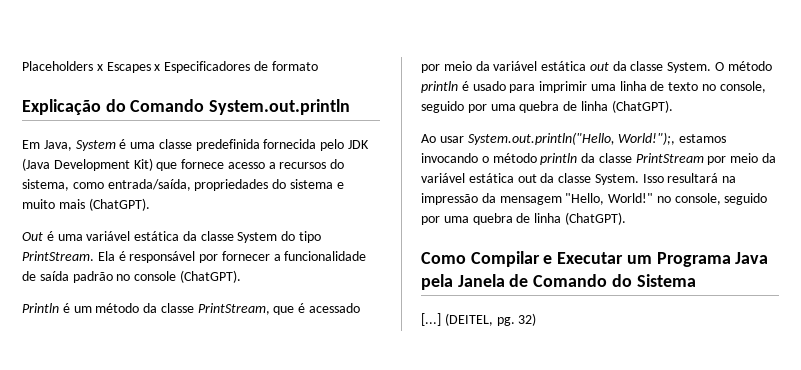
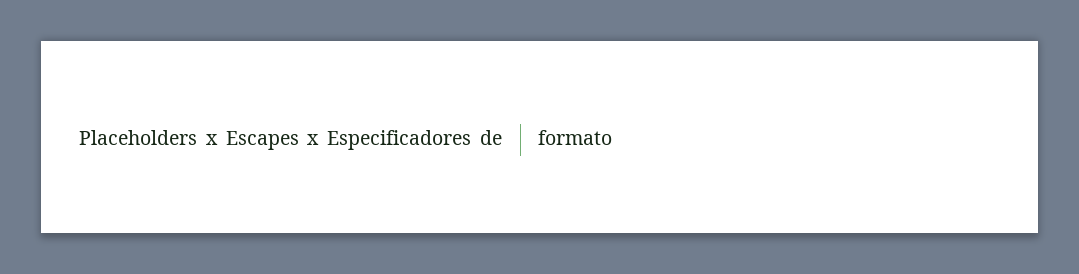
[22,99,351,115] [22,139,370,151] [22,158,345,171] [22,179,344,191] [22,198,150,211] [22,231,322,243] [22,251,367,263] [22,270,241,283] [22,303,361,315] [421,61,772,73] [421,81,766,93] [421,100,673,113] [421,132,727,145] [421,153,777,165] [421,173,737,185] [421,193,768,205] [421,212,626,225] [421,251,769,267] [421,274,696,290] [421,313,537,326] // Explicação do Comando System.out.println // Em Java, System é uma classe predefinida fornecida pelo JDK (Java Development Kit) que fornece acesso a recursos do sistema, como entrada/saída, propriedades do sistema e muito mais (ChatGPT). // Out é uma variável estática da classe System do tipo PrintStream. Ela é responsável por fornecer a funcionalidade de saída padrão no console (ChatGPT). // Println é um método da classe PrintStream, que é acessado por meio da variável estática out da classe System. O método println é usado para imprimir uma linha de texto no console, seguido por uma quebra de linha (ChatGPT). // Ao usar System.out.println("Hello, World!");, estamos invocando o método println da classe PrintStream por meio da variável estática out da classe System. Isso resultará na impressão da mensagem "Hello, World!" no console, seguido por uma quebra de linha (ChatGPT). // Como Compilar e Executar um Programa Java pela Janela de Comando do Sistema // [...] (DEITEL, pg. 32) -> (612, 137) none

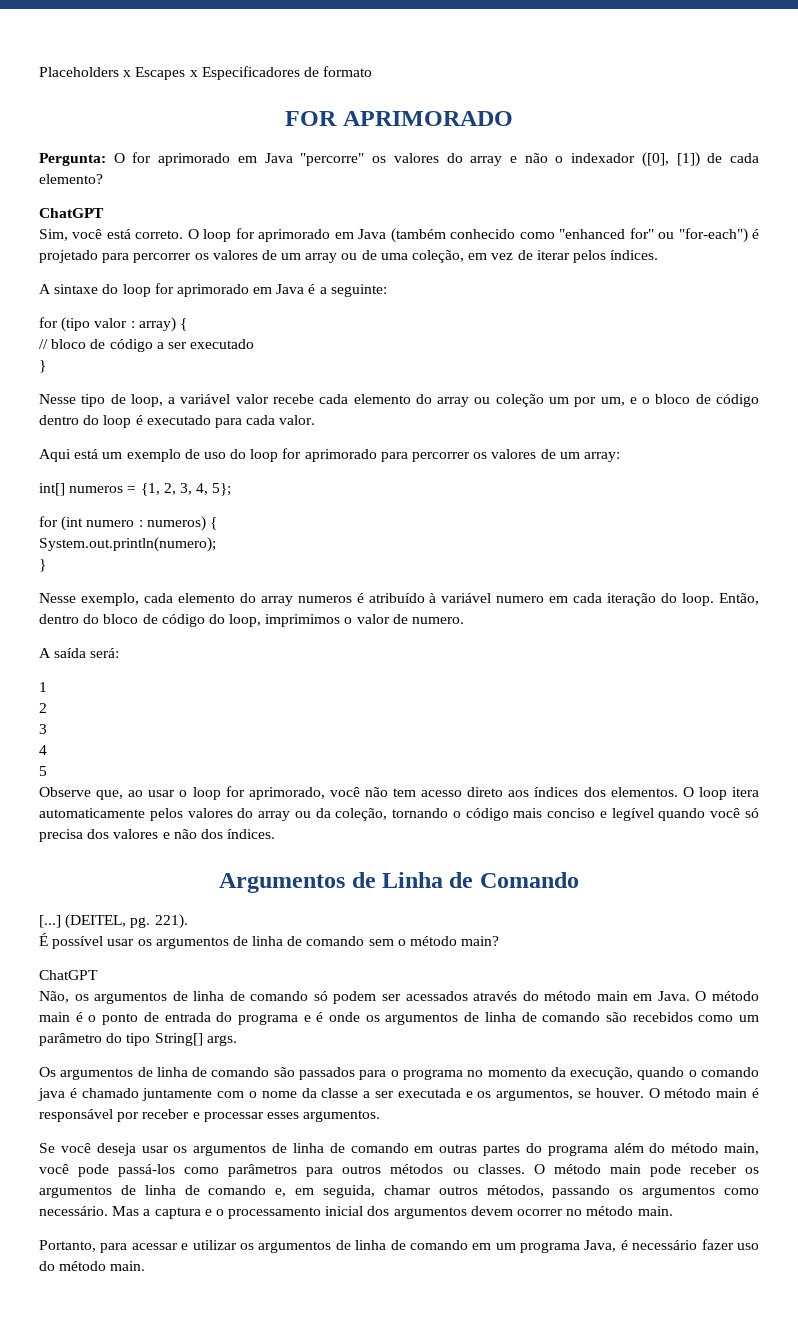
(612, 137) none -> [285,111,513,126] [39,152,759,167] [39,174,103,184] [39,208,104,218] [39,228,760,243] [39,250,659,263] [39,283,387,297] [39,317,187,332] [39,339,255,352] [39,360,46,373] [39,394,760,407] [39,415,316,428] [39,448,620,462] [39,483,232,496] [39,516,217,531] [39,537,216,552] [39,559,46,572] [39,593,760,606] [39,614,465,627] [39,648,120,658] [39,682,47,692] [39,703,47,713] [39,724,47,734] [39,745,47,755] [39,766,47,776] [39,786,759,800] [39,808,759,821] [39,829,276,842] [219,872,579,893] [39,914,188,929] [39,933,500,949] [39,970,98,980] [39,991,759,1004] [39,1012,759,1025] [39,1033,237,1046] [39,1067,759,1080] [38,1088,759,1101] [39,1109,381,1122] [39,1143,759,1156] [39,1164,760,1177] [39,1185,759,1198] [39,1206,673,1219] [39,1239,760,1253] [39,1261,146,1271] // FOR APRIMORADO // Pergunta: O for aprimorado em Java "percorre" os valores do array e não o indexador ([0], [1]) de cada elemento? // ChatGPT // Sim, você está correto. O loop for aprimorado em Java (também conhecido como "enhanced for" ou "for-each") é projetado para percorrer os valores de um array ou de uma coleção, em vez de iterar pelos índices. // A sintaxe do loop for aprimorado em Java é a seguinte: // for (tipo valor : array) { // // bloco de código a ser executado // } // Nesse tipo de loop, a variável valor recebe cada elemento do array ou coleção um por um, e o bloco de código dentro do loop é executado para cada valor. // Aqui está um exemplo de uso do loop for aprimorado para percorrer os valores de um array: // int[] numeros = {1, 2, 3, 4, 5}; // for (int numero : numeros) { // System.out.println(numero); // } // Nesse exemplo, cada elemento do array numeros é atribuído à variável numero em cada iteração do loop. Então, dentro do bloco de código do loop, imprimimos o valor de numero. // A saída será: // 1 // 2 // 3 // 4 // 5 // Observe que, ao usar o loop for aprimorado, você não tem acesso direto aos índices dos elementos. O loop itera automaticamente pelos valores do array ou da coleção, tornando o código mais conciso e legível quando você só precisa dos valores e não dos índices. // Argumentos de Linha de Comando // [...] (DEITEL, pg. 221). // É possível usar os argumentos de linha de comando sem o método main? // ChatGPT // Não, os argumentos de linha de comando só podem ser acessados através do método main em Java. O método main é o ponto de entrada do programa e é onde os argumentos de linha de comando são recebidos como um parâmetro do tipo String[] args. // Os argumentos de linha de comando são passados para o programa no momento da execução, quando o comando java é chamado juntamente com o nome da classe a ser executada e os argumentos, se houver. O método main é responsável por receber e processar esses argumentos. // Se você deseja usar os argumentos de linha de comando em outras partes do programa além do método main, você pode passá-los como parâmetros para outros métodos ou classes. O método main pode receber os argumentos de linha de comando e, em seguida, chamar outros métodos, passando os argumentos como necessário. Mas a captura e o processamento inicial dos argumentos devem ocorrer no método main. // Portanto, para acessar e utilizar os argumentos de linha de comando em um programa Java, é necessário fazer uso do método main.

